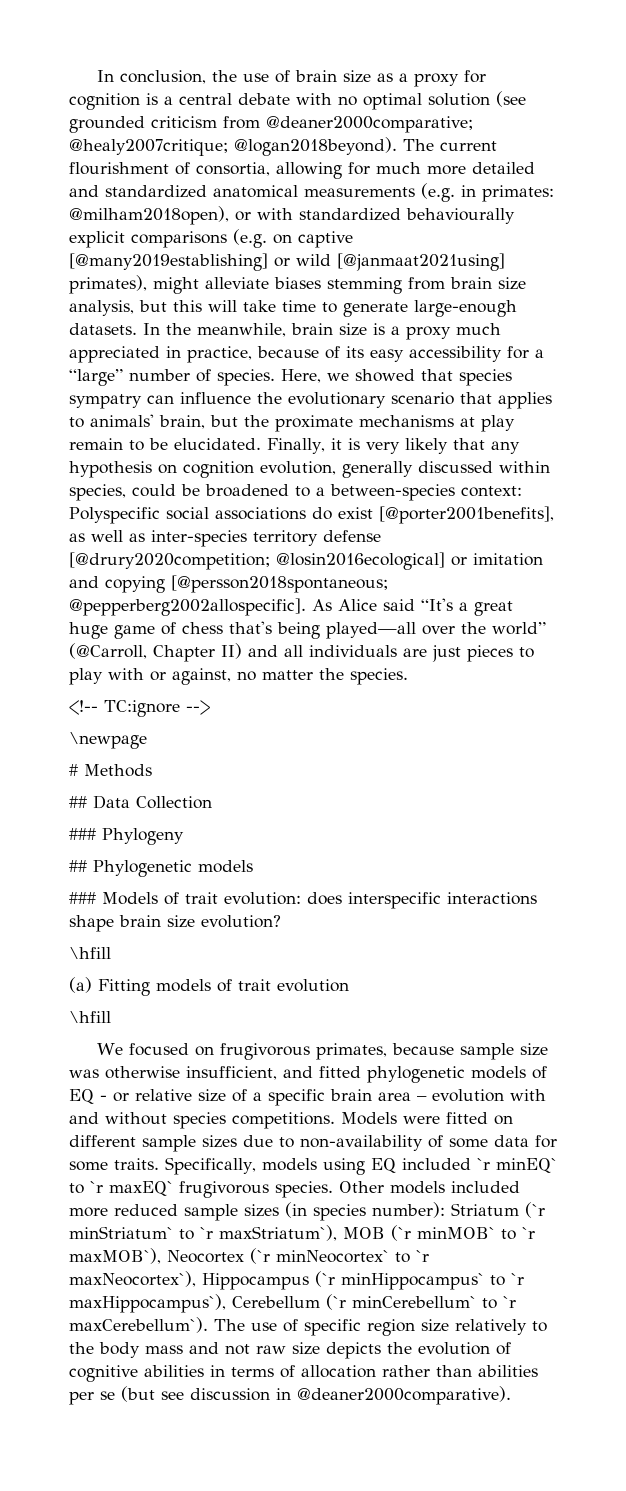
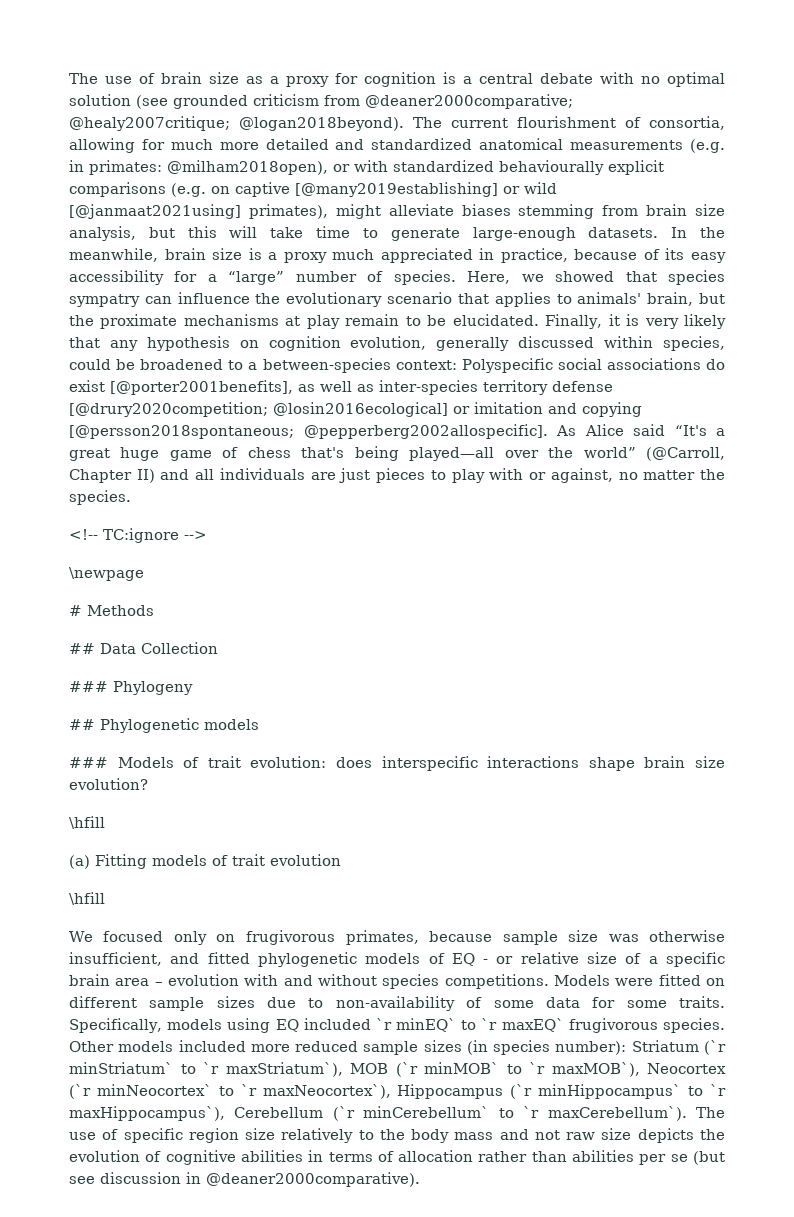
[97,70,238,84] In conclusion, the -> [69,73,98,84] The
(190, 1049) none -> [173,931,207,945] only

